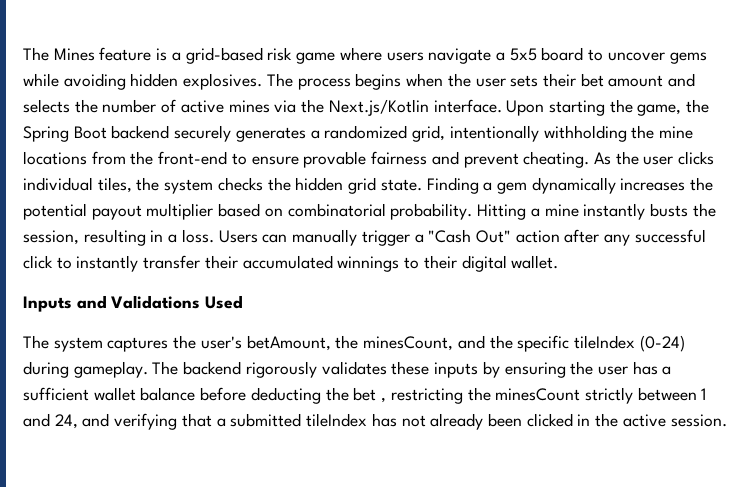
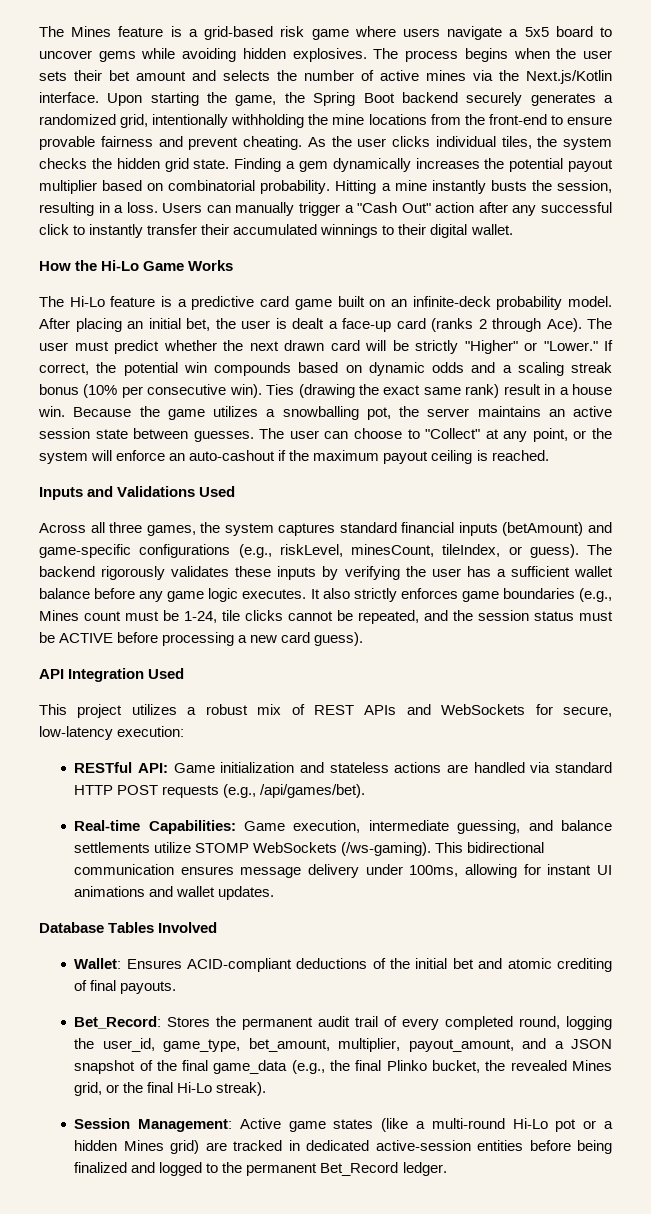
[23,295,244,312] [23,335,685,352] [23,361,148,378] Inputs and Validations Used // The system captures the user's betAmount, the minesCount, and the specific tileIndex (0-24) during gameplay. -> [39,260,234,271] [39,296,613,310] [39,318,612,332] [39,340,613,354] [39,362,612,376] [39,384,613,398] [38,406,612,420] [39,428,612,442] [39,450,549,464] [39,486,236,500] [39,522,612,536] [39,544,579,558] How the Hi-Lo Game Works // The Hi-Lo feature is a predictive card game built on an infinite-deck probability model. After placing an initial bet, the user is dealt a face-up card (ranks 2 through Ace). The user must predict whether the next drawn card will be strictly "Higher" or "Lower." If correct, the potential win compounds based on dynamic odds and a scaling streak bonus (10% per consecutive win). Ties (drawing the exact same rank) result in a house win. Because the game utilizes a snowballing pot, the server maintains an active session state between guesses. The user can choose to "Collect" at any point, or the system will enforce an auto-cashout if the maximum payout ceiling is reached. // Inputs and Validations Used // Across all three games, the system captures standard financial inputs (betAmount) and game-specific configurations (e.g., riskLevel, minesCount, tileIndex, or guess).
[504,362,566,378] ensuring -> [344,566,400,580] verifying
[250,387,707,404] [23,413,727,430] deducting the bet , restricting the minesCount strictly between 1 and 24, and verifying that a submitted tileIndex has not already been clicked in the active session. -> [139,588,612,602] [39,610,613,624] [39,632,364,646] [39,668,185,682] [39,704,613,718] [39,726,185,740] [74,762,612,773] [74,784,366,798] [74,820,612,834] [74,842,545,856] [74,864,613,878] [74,886,275,900] [39,922,218,933] [74,958,612,972] [74,980,177,994] [74,1016,612,1030] [74,1038,612,1052] [74,1060,612,1074] [74,1082,267,1096] [74,1118,613,1132] [74,1140,612,1154] [74,1162,447,1176] any game logic executes. It also strictly enforces game boundaries (e.g., Mines count must be 1-24, tile clicks cannot be repeated, and the session status must be ACTIVE before processing a new card guess). // API Integration Used // This project utilizes a robust mix of REST APIs and WebSockets for secure, low-latency execution: // RESTful API: Game initialization and stateless actions are handled via standard HTTP POST requests (e.g., /api/games/bet). // Real-time Capabilities: Game execution, intermediate guessing, and balance settlements utilize STOMP WebSockets (/ws-gaming). This bidirectional communication ensures message delivery under 100ms, allowing for instant UI animations and wallet updates. // Database Tables Involved // Wallet: Ensures ACID-compliant deductions of the initial bet and atomic crediting of final payouts. // Bet_Record: Stores the permanent audit trail of every completed round, logging the user_id, game_type, bet_amount, multiplier, payout_amount, and a JSON snapshot of the final game_data (e.g., the final Plinko bucket, the revealed Mines grid, or the final Hi-Lo streak). // Session Management: Active game states (like a multi-round Hi-Lo pot or a hidden Mines grid) are tracked in dedicated active-session entities before being finalized and logged to the permanent Bet_Record ledger.

